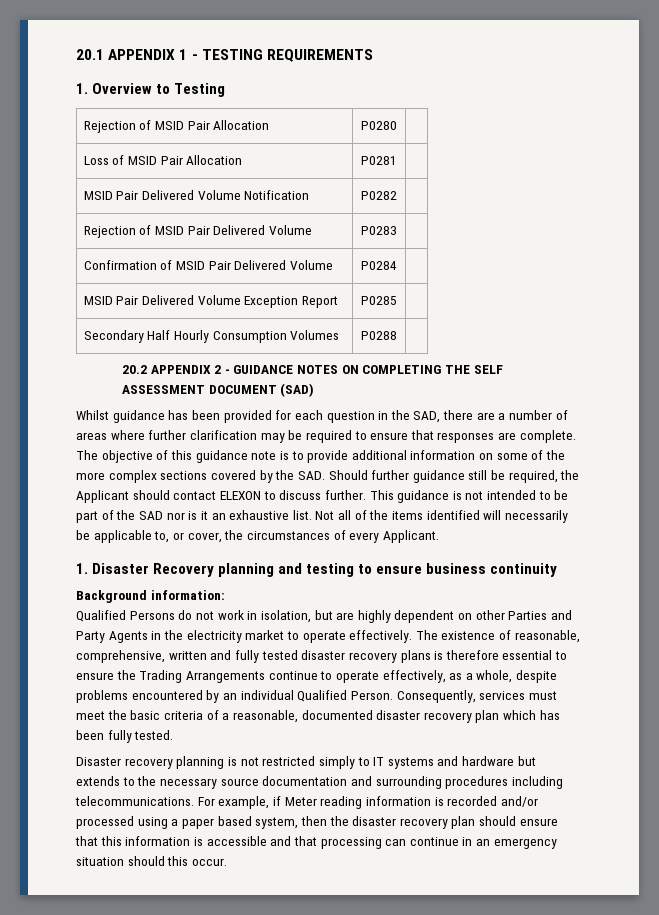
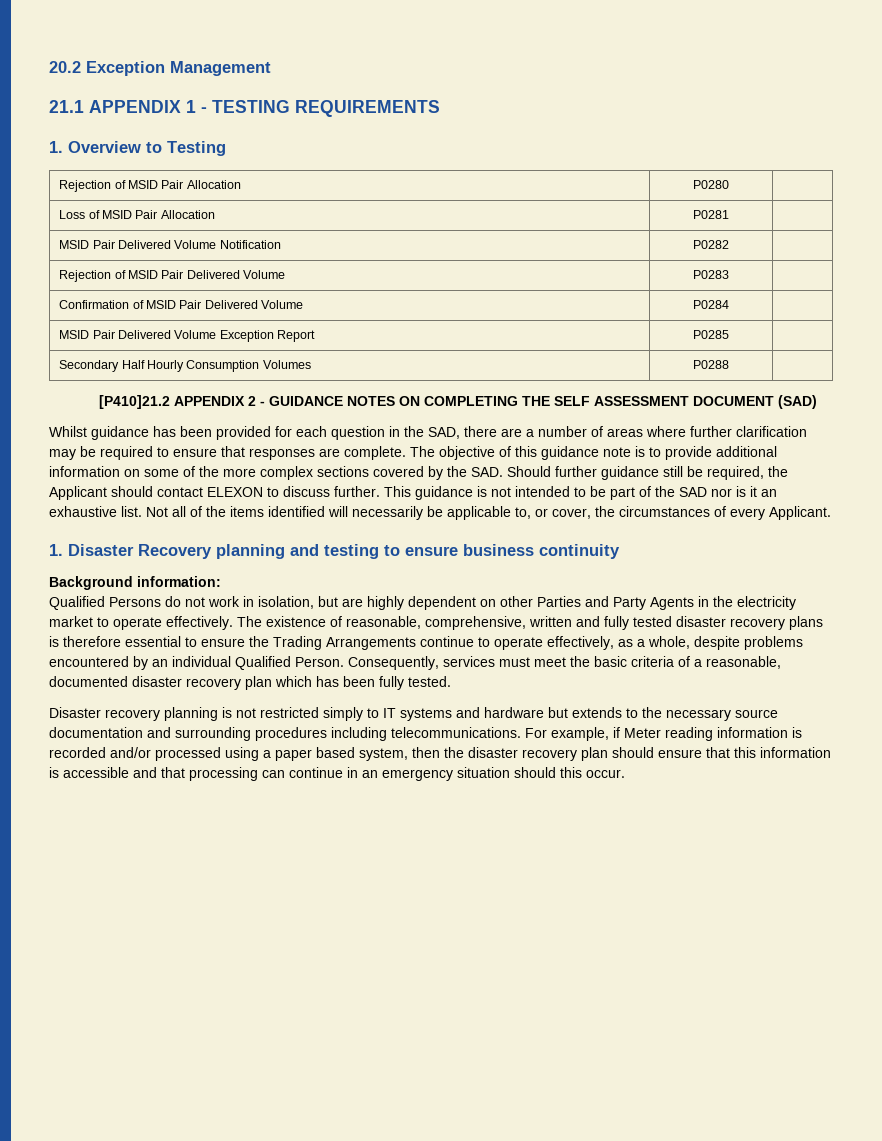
[76,49,104,60] 20.1 -> [49,61,271,76] [49,100,84,113] 20.2 Exception Management // 21.1
[121,365,147,374] 20.2 -> [99,395,171,409] [P410]21.2

